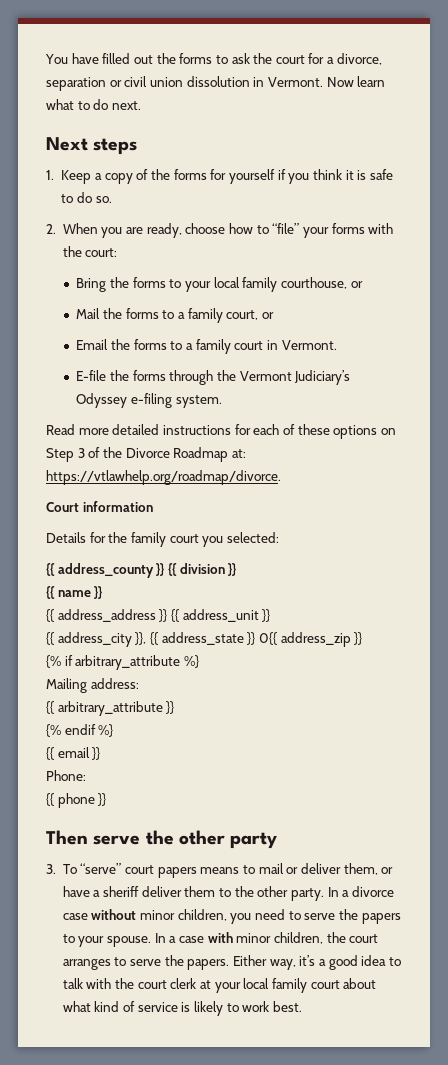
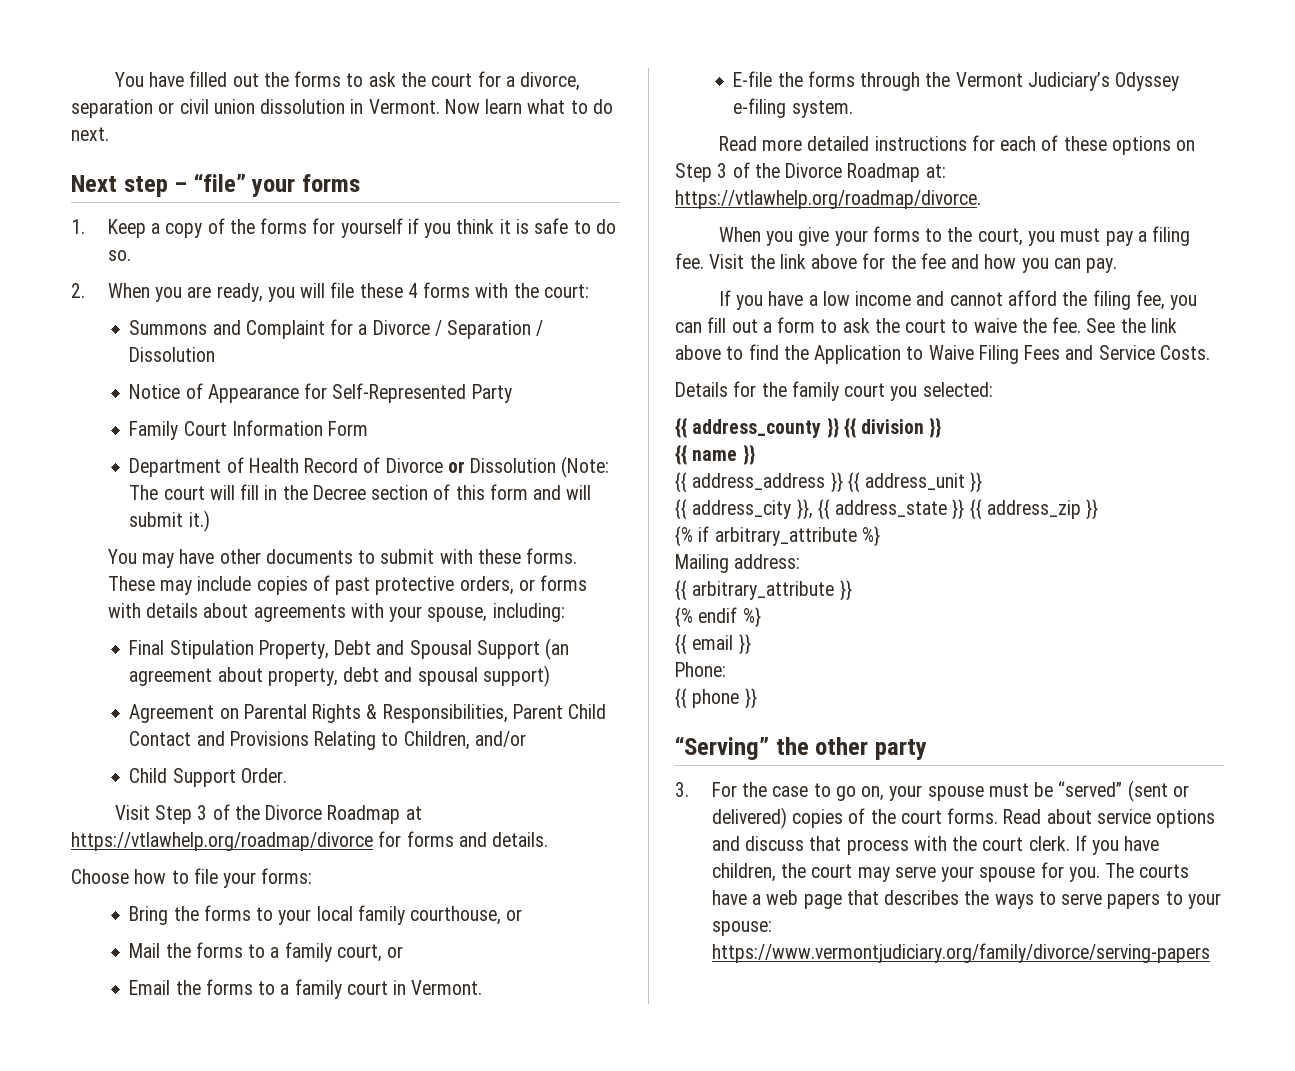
[93,138,138,155] steps -> [123,173,361,197] step – “file” your forms
[185,223,329,238] choose how to “file” your -> [267,282,418,302] you will file these 4
(118, 252) none -> [129,319,544,339] [129,347,216,362] [129,383,512,403] [129,420,369,440] [129,456,610,478] [129,484,592,500] [129,510,210,532] [107,548,578,568] [107,575,588,595] [107,603,565,622] [129,638,570,660] [129,665,550,687] [129,704,607,723] [129,731,526,750] [129,768,287,787] [114,804,422,824] [71,831,549,851] [71,868,313,888] // Summons and Complaint for a Divorce / Separation / Dissolution // Notice of Appearance for Self-Represented Party // Family Court Information Form // Department of Health Record of Divorce or Dissolution (Note: The court will fill in the Decree section of this form and will submit it.) // You may have other documents to submit with these forms. These may include copies of past protective orders, or forms with details about agreements with your spouse, including: // Final Stipulation Property, Debt and Spousal Support (an agreement about property, debt and spousal support) // Agreement on Parental Rights & Responsibilities, Parent Child Contact and Provisions Relating to Children, and/or // Child Support Order. // Visit Step 3 of the Divorce Roadmap at https://vtlawhelp.org/roadmap/divorce for forms and details. // Choose how to file your forms:
[46,501,153,512] Court information -> [718,226,1191,246] [675,253,1118,273] [718,290,1198,310] [675,317,1177,333] [675,344,1210,364] When you give your forms to the court, you must pay a filing fee. Visit the link above for the fee and how you can pay. // If you have a low income and cannot afford the filing fee, you can fill out a form to ask the court to waive the fee. See the link above to find the Application to Waive Filing Fees and Service Costs.
[258,632,277,645] 0{{ -> [969,499,982,520] {{
[46,830,141,845] Then serve -> [675,736,769,760] “Serving”
[62,863,394,878] [62,886,394,901] [62,909,358,924] To “serve” court papers means to mail or deliver them, or have a sheriff deliver them to the other party. In a divorce case without minor children, you need to serve the -> [711,780,1189,802] [711,807,1216,829] [711,835,1160,855] [711,862,1190,882] [711,890,1103,909] For the case to go on, your spouse must be “served” (sent or delivered) copies of the court forms. Read about service options and discuss that process with the court clerk. If you have children, the court may serve your spouse for you. The courts have a web page that describes the ways to serve
[107,932,379,947] [62,955,401,970] [62,978,377,993] [62,1001,302,1016] spouse. In a case with minor children, the court arranges to serve the papers. Either way, it’s a good idea to talk with the court clerk at your local family court about what kind of service is likely to work best. -> [711,921,772,936] [711,943,1210,963] spouse: https://www.vermontjudiciary.org/family/divorce/serving-papers

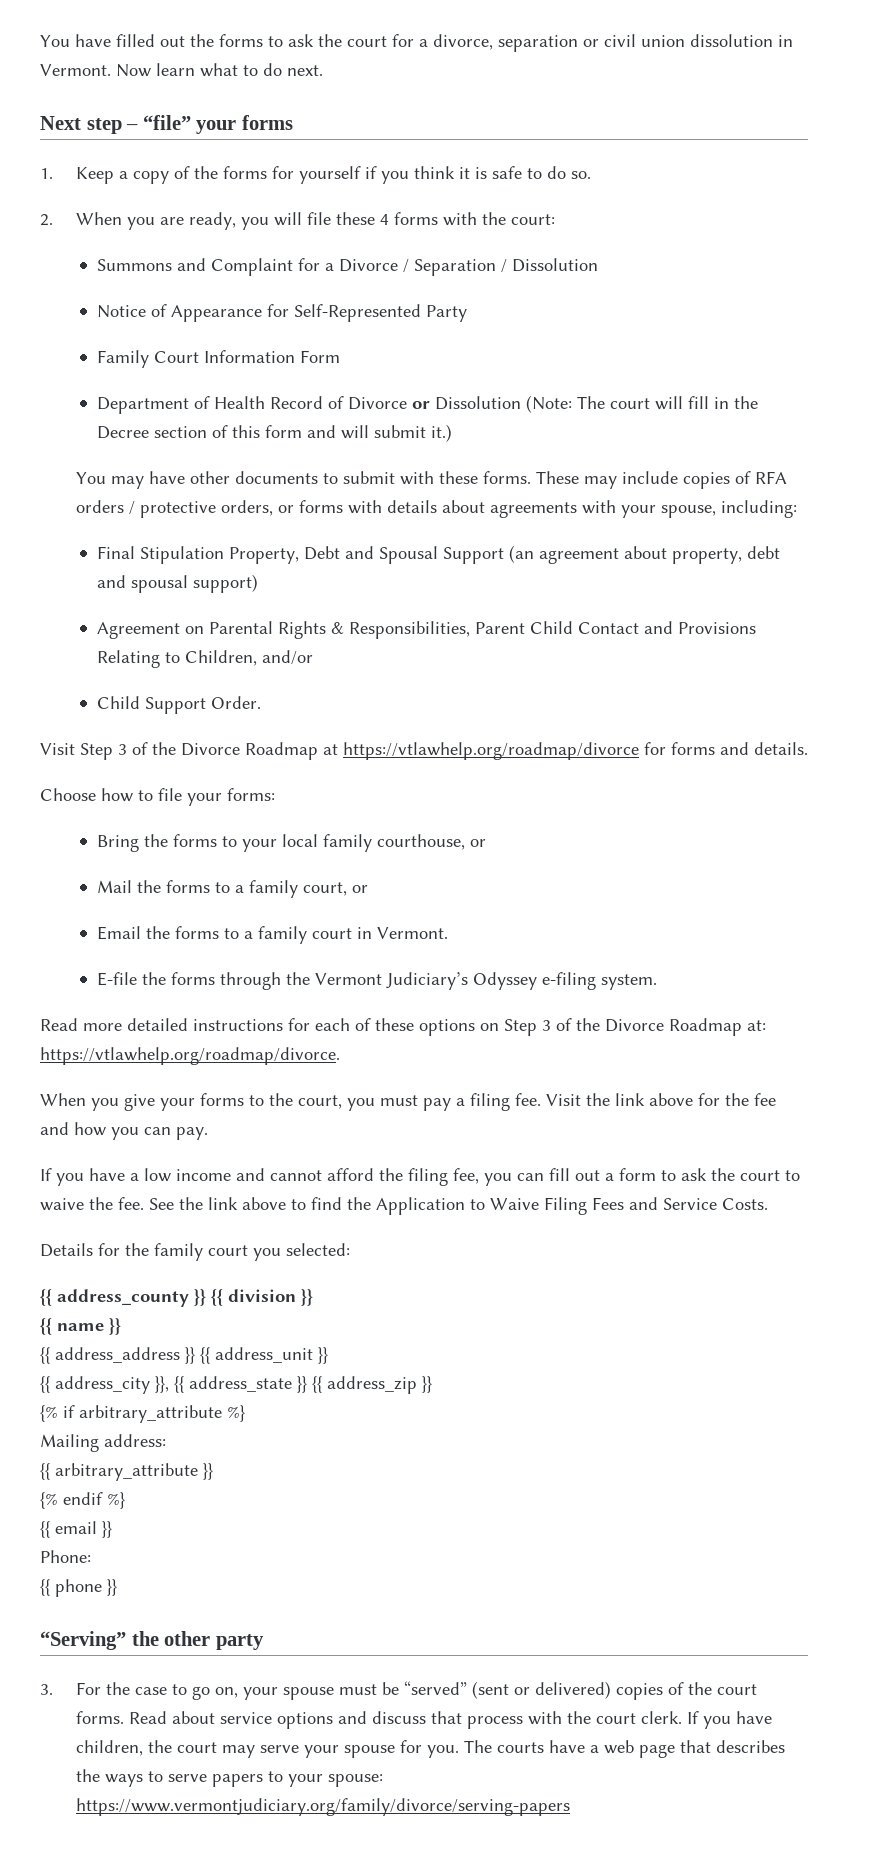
[335,577,371,595] past -> [755,471,788,484] [76,500,136,515] RFA orders /

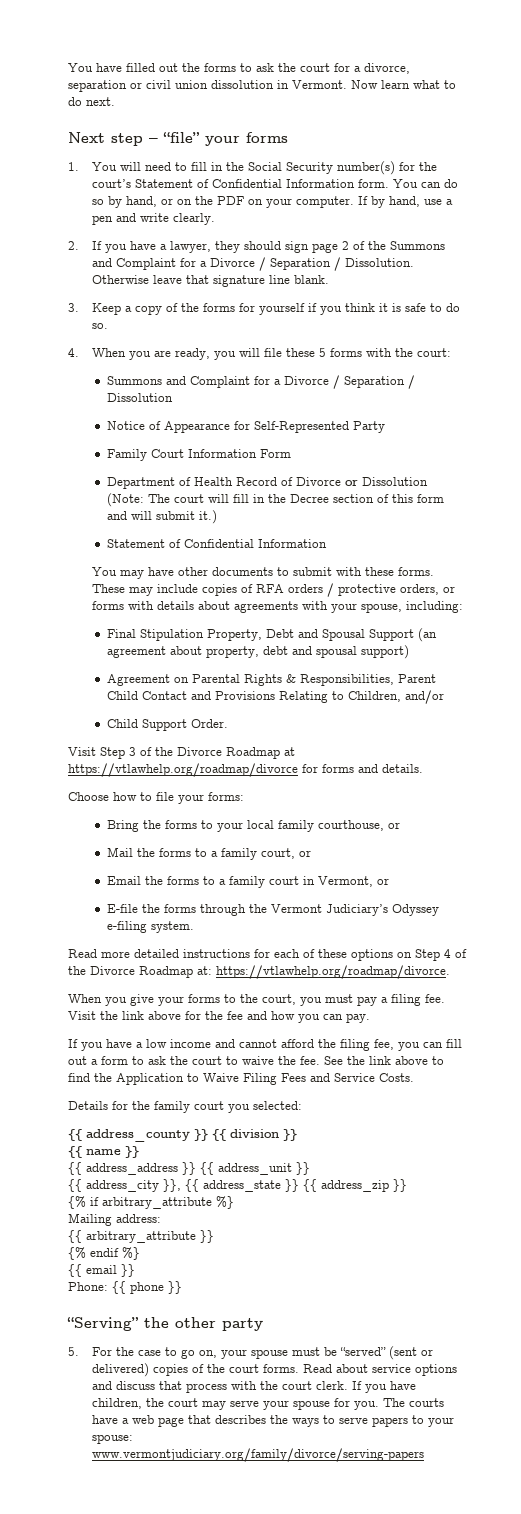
(53, 173) none -> [92,161,438,175] [92,179,459,188] [92,196,454,208] [92,213,216,225] [68,241,446,253] [92,257,415,271] [92,275,330,287] [68,303,79,312] You will need to fill in the Social Security number(s) for the court’s Statement of Confidential Information form. You can do so by hand, or on the PDF on your computer. If by hand, use a pen and write clearly. // 2. If you have a lawyer, they should sign page 2 of the Summons and Complaint for a Divorce / Separation / Dissolution. Otherwise leave that signature line blank. // 3.
[40,214,53,226] 2. -> [68,348,79,357] 4.
[380,214,390,225] 4 -> [319,348,327,357] 5
(452, 433) none -> [106,539,327,548] // Statement of Confidential Information
[376,927,448,939] Vermont. -> [317,876,389,887] Vermont, or
[542,1020,551,1031] 3 -> [444,949,451,958] 4
(91, 1556) // -> (108, 1286) none
[40,1684,53,1695] 3. -> [68,1347,79,1356] 5.
[76,1798,571,1816] https://www.vermontjudiciary.org/family/divorce/serving-papers -> [92,1448,425,1462] www.vermontjudiciary.org/family/divorce/serving-papers

